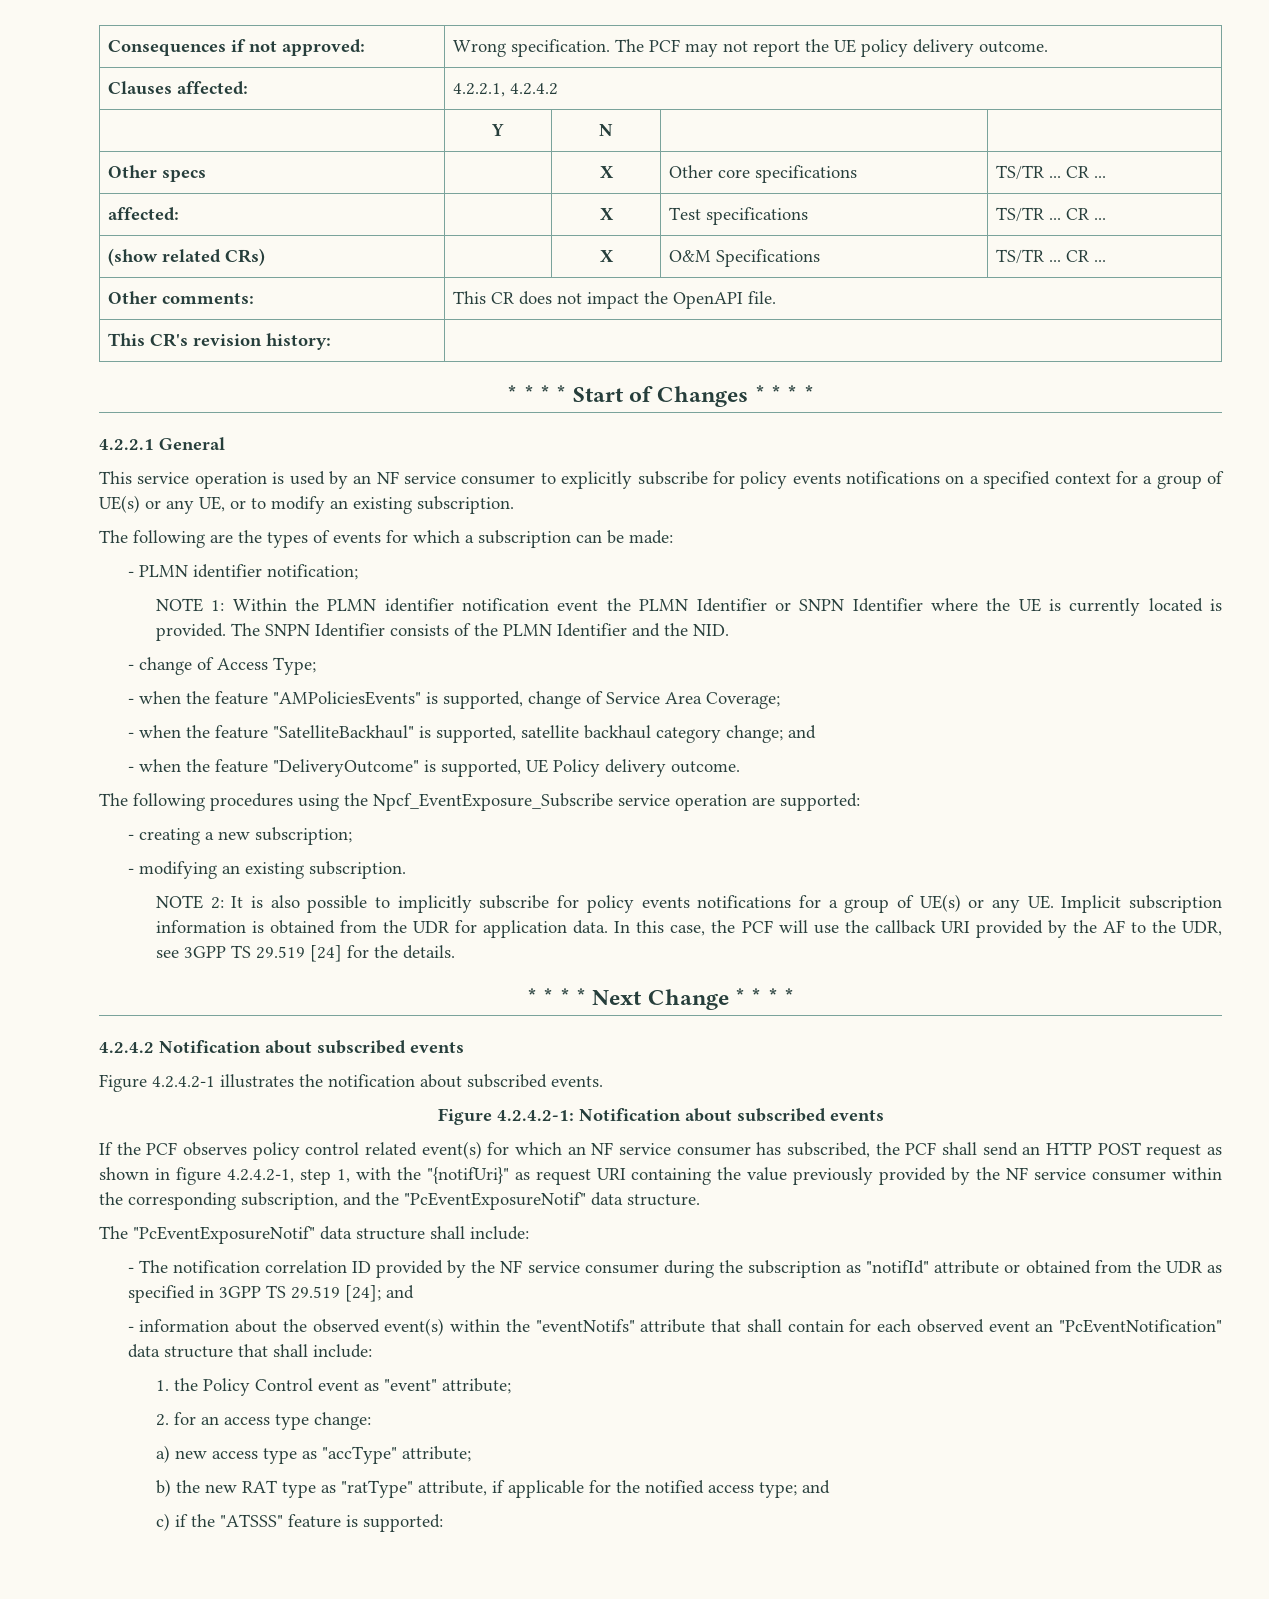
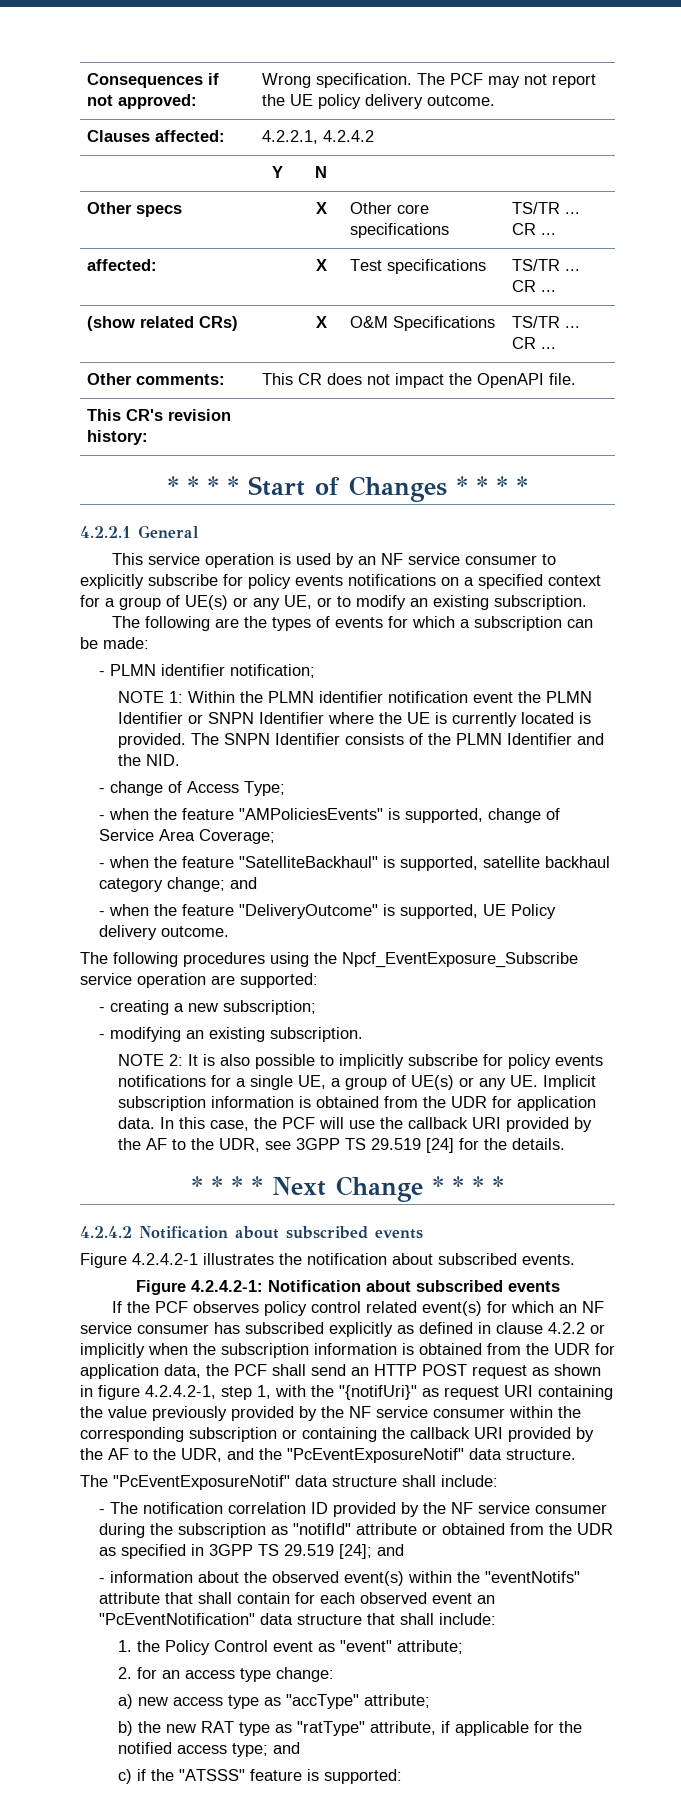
(838, 904) none -> [250,1075,342,1090] single UE, a
[787,1142,870,1158] subscribed, -> [245,1322,605,1337] [80,1343,615,1358] [80,1364,201,1379] subscribed explicitly as defined in clause 4.2.2 or implicitly when the subscription information is obtained from the UDR for application data,
[241,1192,338,1210] subscription, -> [189,1427,594,1442] [80,1448,222,1462] subscription or containing the callback URI provided by the AF to the UDR,

